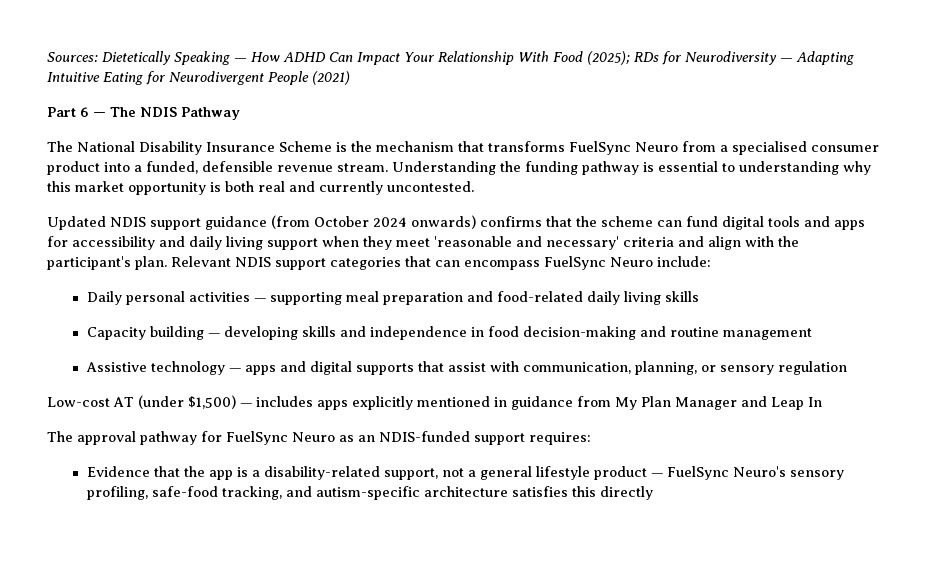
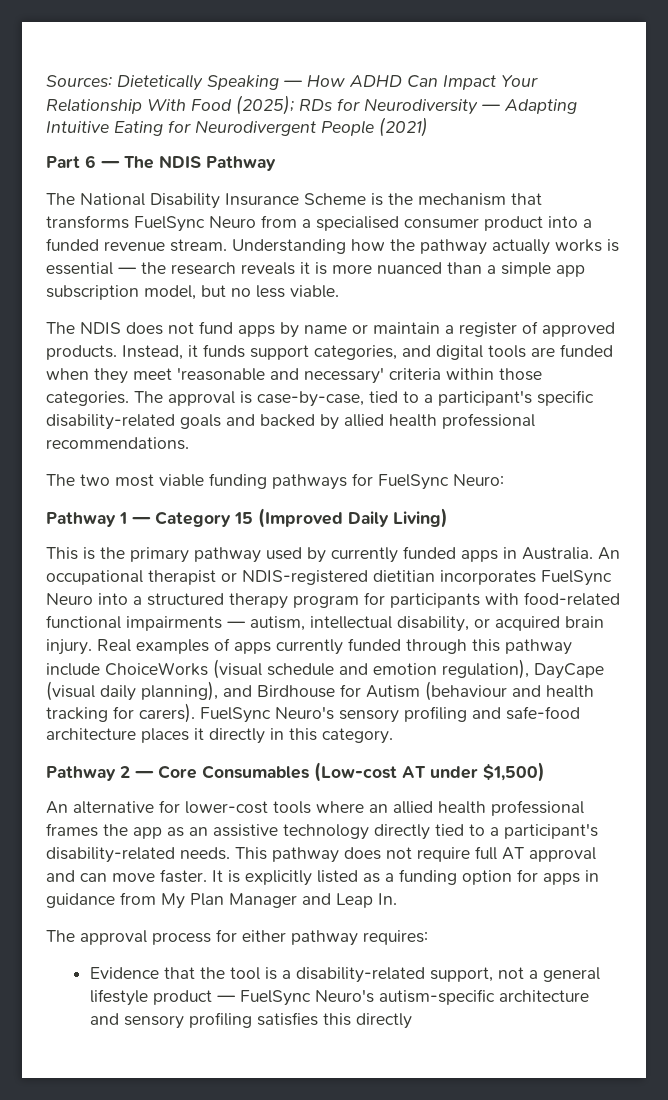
[146,161,273,174] funded, defensible -> [46,238,99,251] funded
[500,161,871,175] [47,181,474,195] [47,215,865,230] [47,236,318,250] the funding pathway is essential to understanding why this market opportunity is both real and currently uncontested. // Updated NDIS support guidance (from October 2024 onwards) confirms that the scheme can fund digital tools and apps for accessibility and daily living support -> [351,239,619,255] [46,262,585,277] [46,285,339,300] [46,321,615,338] [46,344,613,360] how the pathway actually works is essential — the research reveals it is more nuanced than a simple app subscription model, but no less viable. // The NDIS does not fund apps by name or maintain a register of approved products. Instead, it funds support categories, and digital tools are funded
[678,236,799,250] [47,256,711,270] [86,291,699,305] [86,326,812,340] [85,361,847,375] [47,395,490,410] and align with the participant's plan. Relevant NDIS support categories that can encompass FuelSync Neuro include: // Daily personal activities — supporting meal preparation and food-related daily living skills // Capacity building — developing skills and independence in food decision-making and routine management // Assistive technology — apps and digital supports that assist with communication, planning, or sensory regulation // Low-cost AT (under $1,500) — includes apps explicitly mentioned -> [446,368,542,381] [46,390,594,407] [46,413,535,430] [46,437,189,450] [46,473,504,490] [46,508,448,528] [46,546,620,563] [46,570,612,586] [46,592,620,609] [46,615,604,632] [46,638,572,655] [46,659,604,679] [46,681,594,701] [46,703,580,723] [46,728,393,744] [46,762,545,782] [46,800,584,816] [46,823,598,840] [46,846,596,863] [46,869,580,886] within those categories. The approval is case-by-case, tied to a participant's specific disability-related goals and backed by allied health professional recommendations. // The two most viable funding pathways for FuelSync Neuro: // Pathway 1 — Category 15 (Improved Daily Living) // This is the primary pathway used by currently funded apps in Australia. An occupational therapist or NDIS-registered dietitian incorporates FuelSync Neuro into a structured therapy program for participants with food-related functional impairments — autism, intellectual disability, or acquired brain injury. Real examples of apps currently funded through this pathway include ChoiceWorks (visual schedule and emotion regulation), DayCape (visual daily planning), and Birdhouse for Autism (behaviour and health tracking for carers). FuelSync Neuro's sensory profiling and safe-food architecture places it directly in this category. // Pathway 2 — Core Consumables (Low-cost AT under $1,500) // An alternative for lower-cost tools where an allied health professional frames the app as an assistive technology directly tied to a participant's disability-related needs. This pathway does not require full AT approval and can move faster. It is explicitly listed as a funding option for apps
[808,397,822,407] [47,431,525,445] In // The approval pathway for FuelSync Neuro as an NDIS-funded support -> [378,893,397,905] [46,929,358,946] In. // The approval process for either pathway
[208,470,233,480] app -> [229,967,260,980] tool
[789,470,844,480] [86,486,508,500] sensory profiling, safe-food tracking, and autism-specific architecture -> [378,989,589,1005] [89,1012,252,1029] autism-specific architecture and sensory profiling

